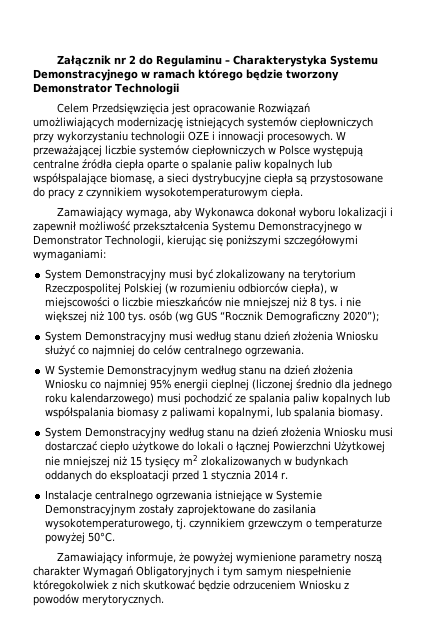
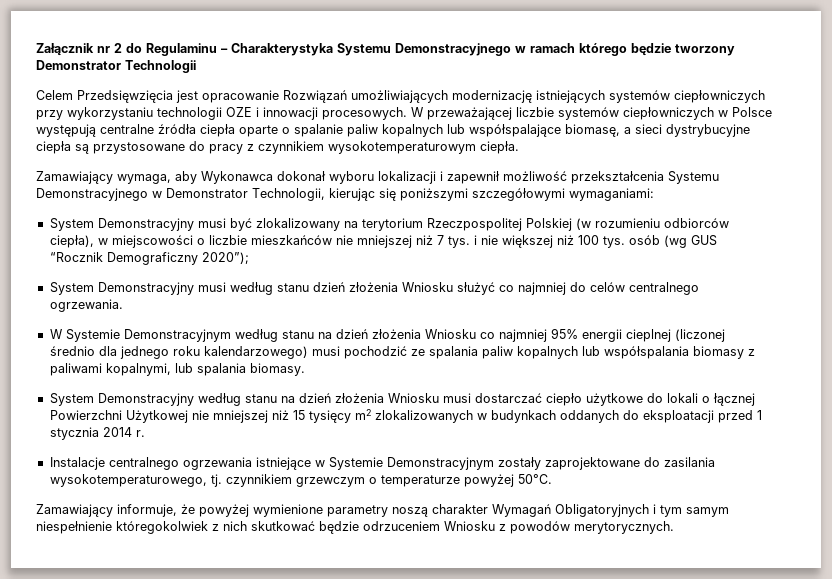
[310,297,317,307] 8 -> [436,235,444,245] 7

